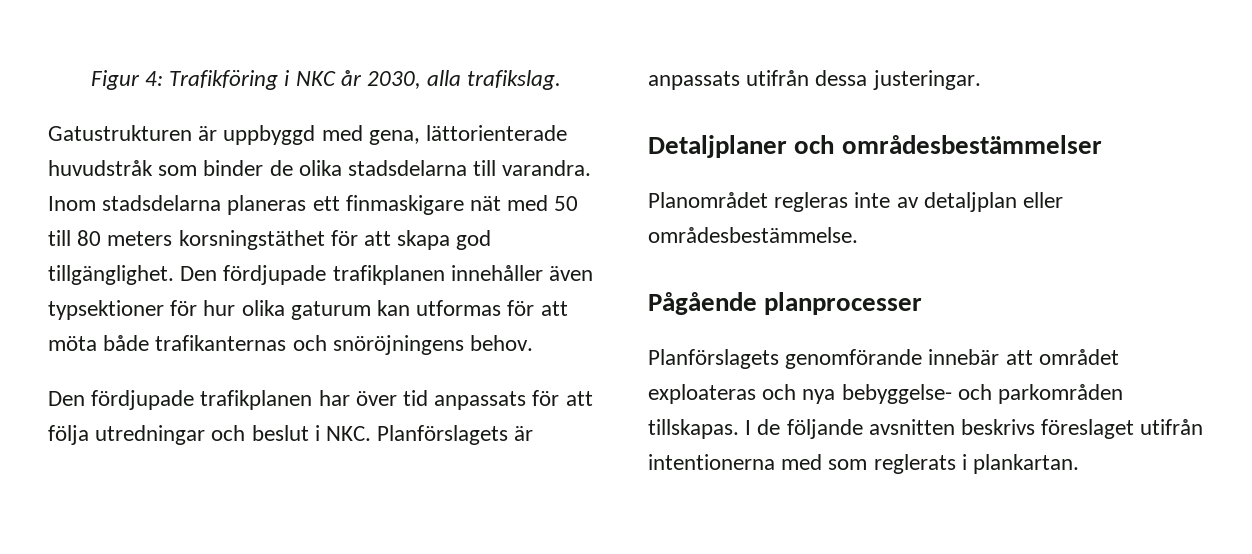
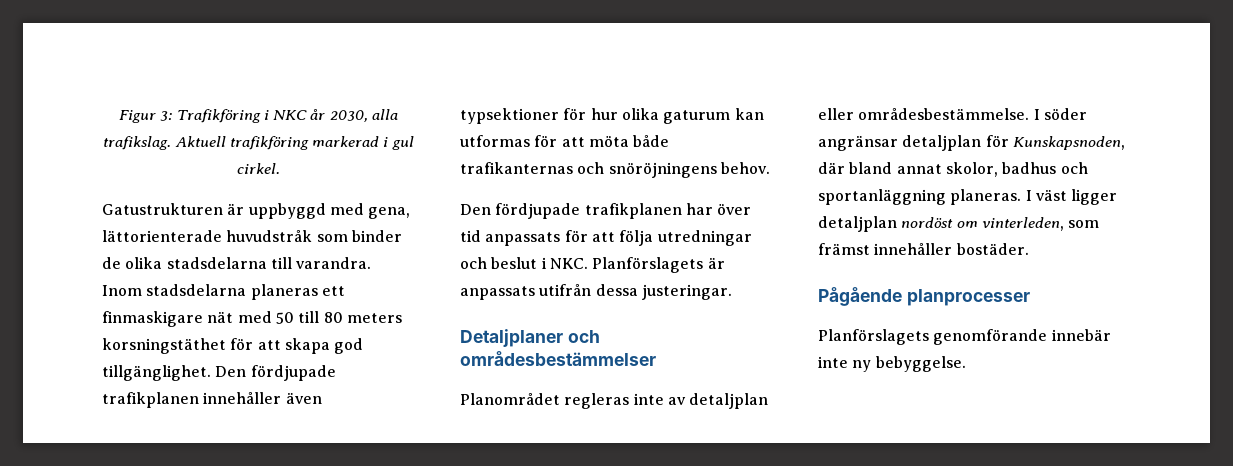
[144,71,163,86] 4: -> [160,111,173,121] 3:
(562, 80) none -> [174,136,414,150] [237,163,280,174] Aktuell trafikföring markerad i gul cirkel.
(858, 235) none -> [1033,108,1087,120] [818,135,1125,151] [818,162,1088,177] [818,189,1118,205] [818,216,1100,232] [818,243,1029,255] I söder angränsar detaljplan för Kunskapsnoden, där bland annat skolor, badhus och sportanläggning planeras. I väst ligger detaljplan nordöst om vinterleden, som främst innehåller bostäder.
[1005,349,1119,365] [648,384,1124,404] [648,419,1204,439] [648,454,1080,474] att området exploateras och nya bebyggelse- och parkområden tillskapas. I de följande avsnitten beskrivs föreslaget utifrån intentionerna med som reglerats i plankartan. -> [818,356,966,372] inte ny bebyggelse.

